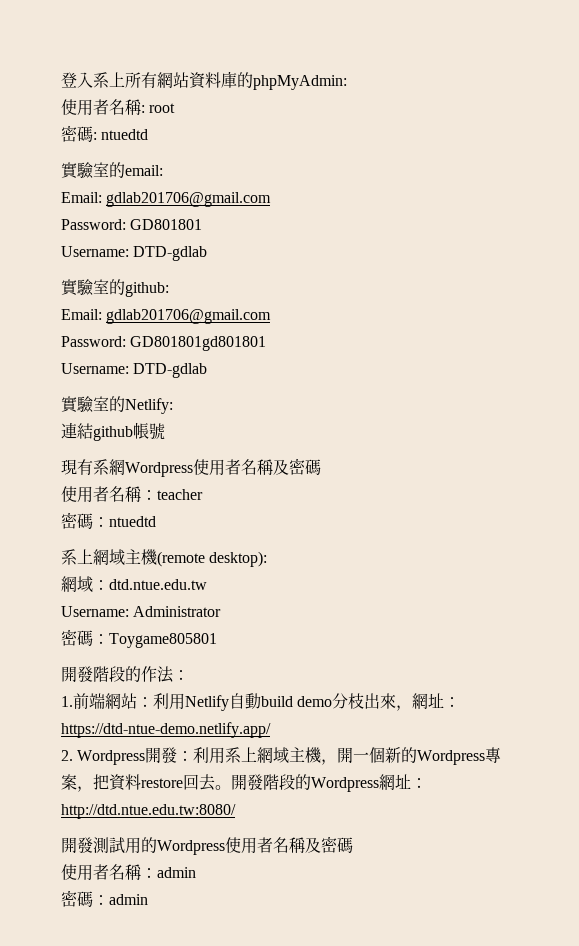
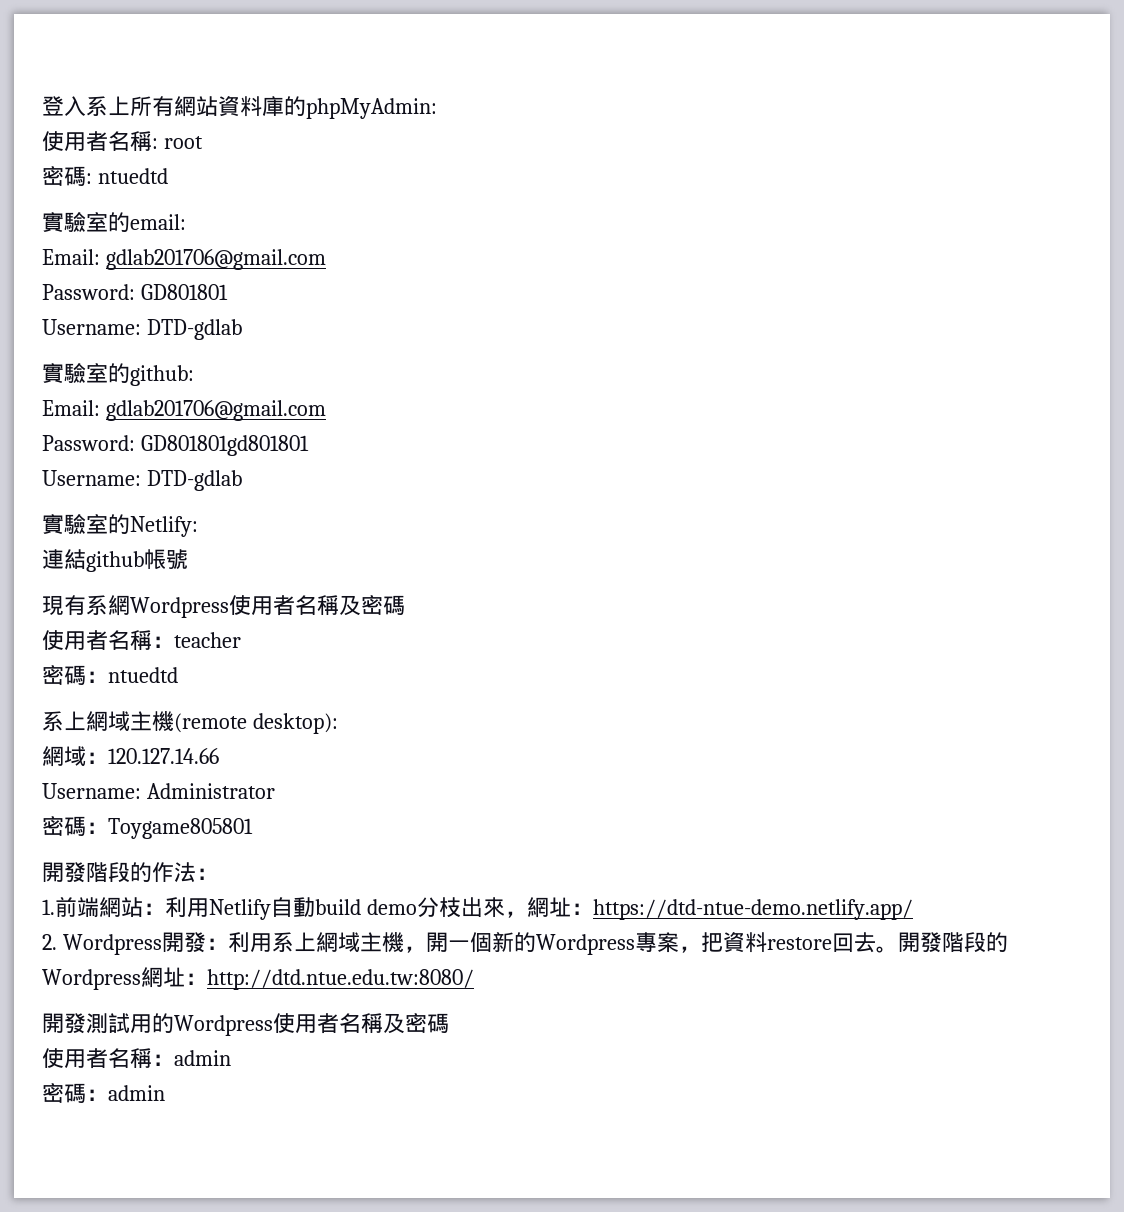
[109,579,207,590] dtd.ntue.edu.tw -> [108,748,219,764] 120.127.14.66

